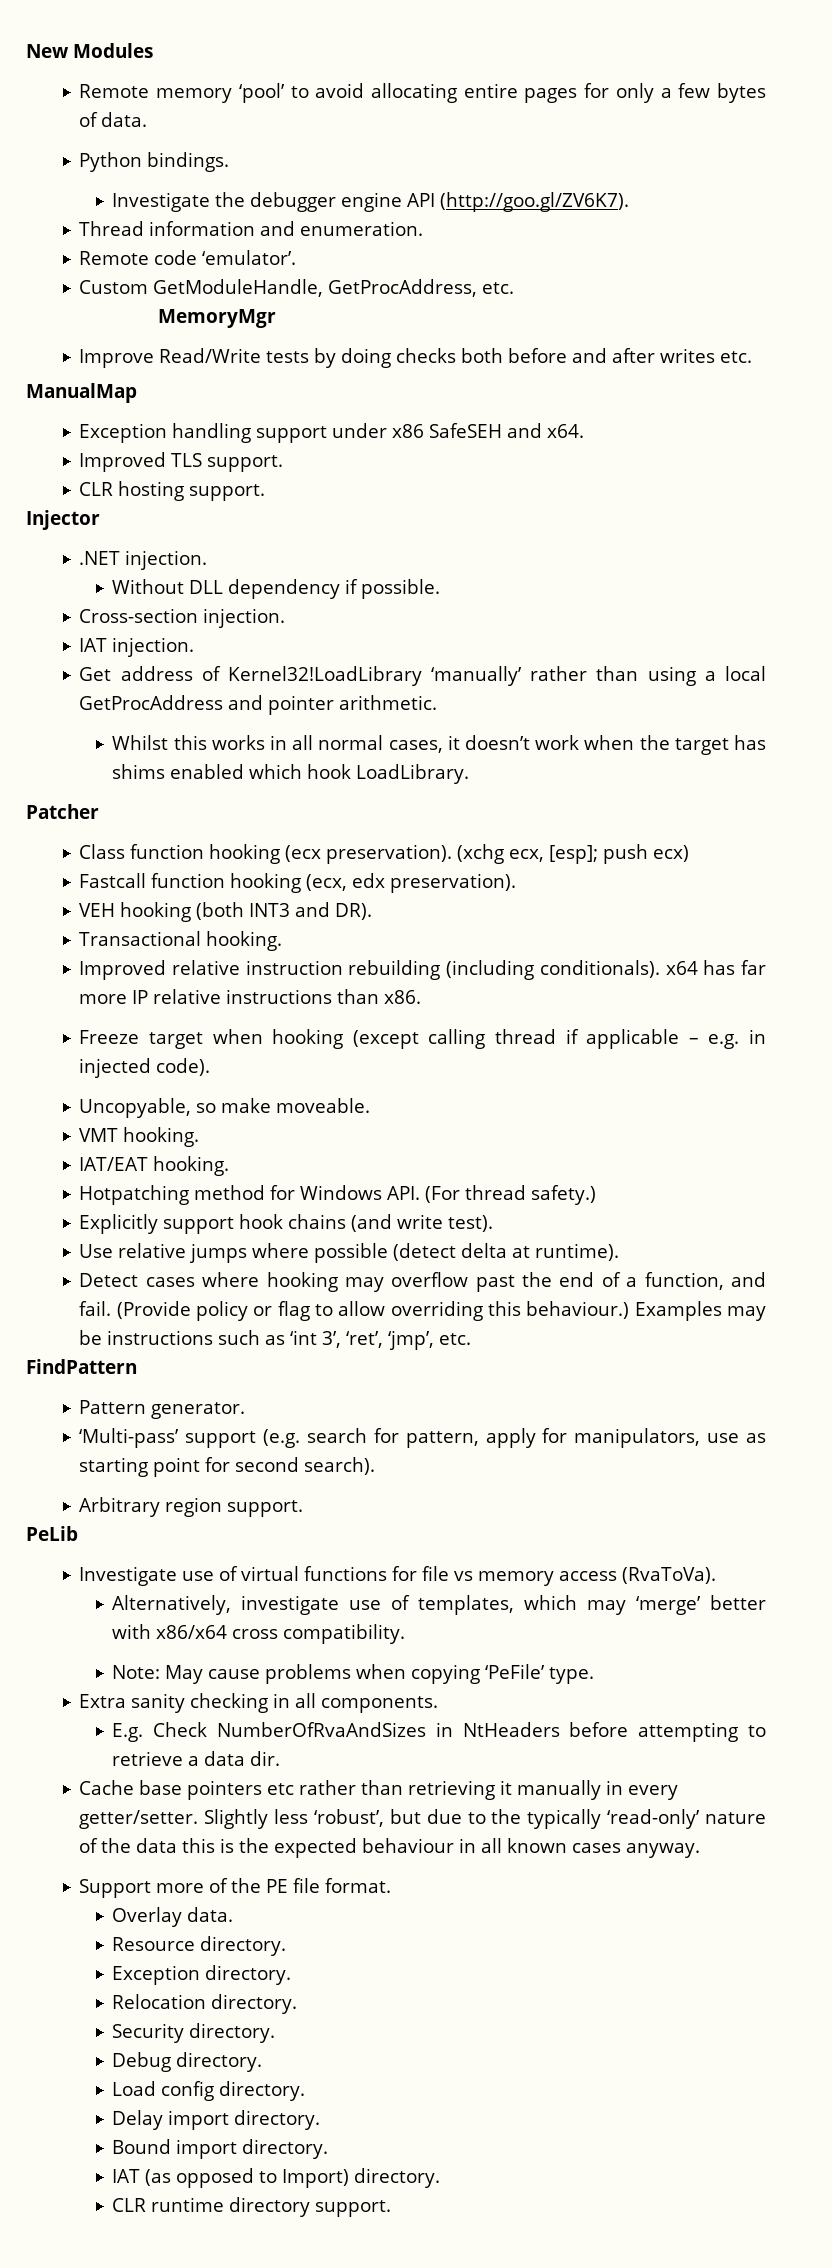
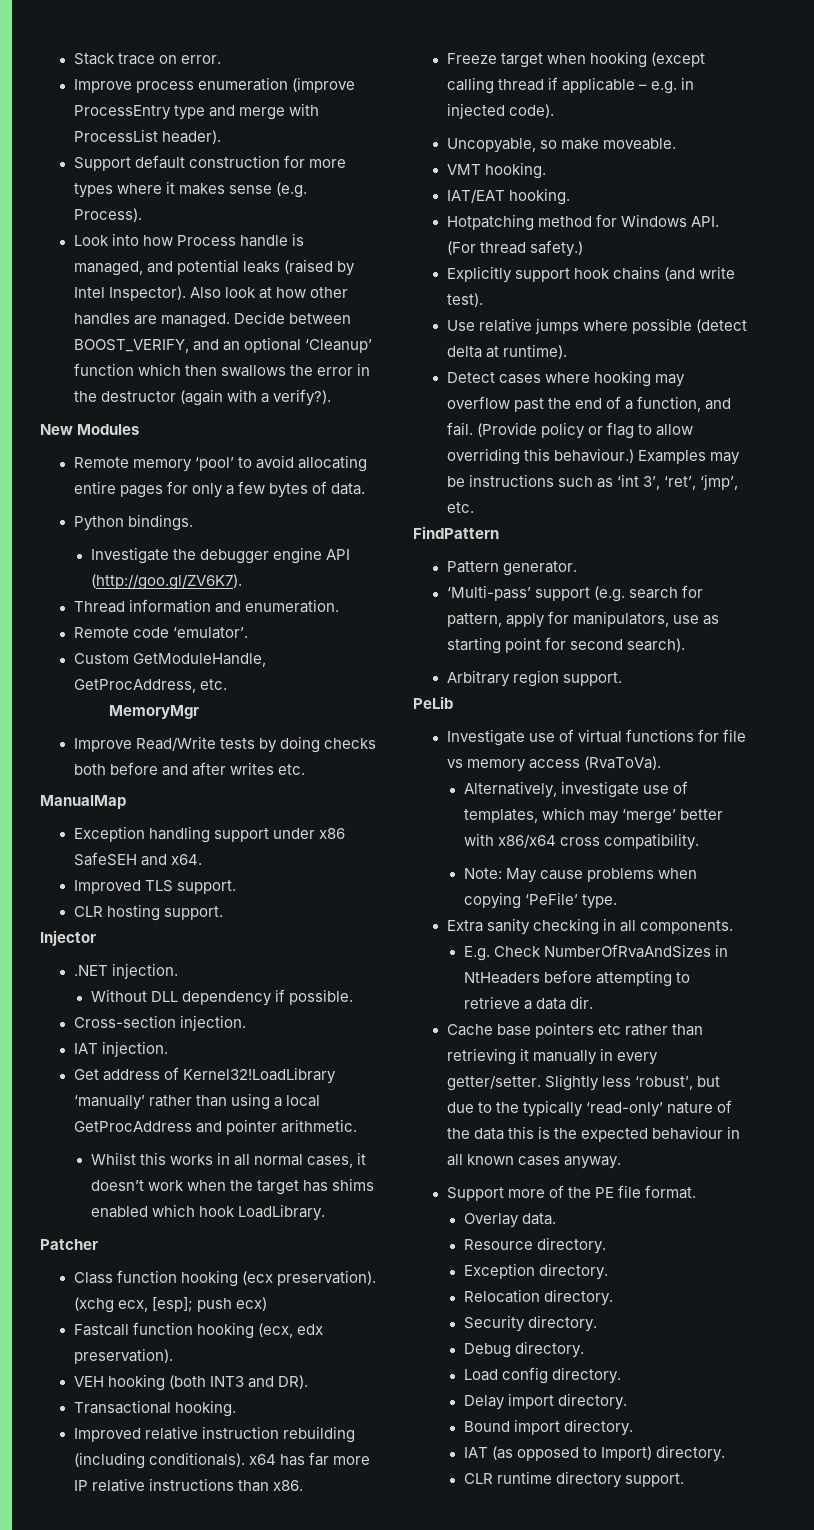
(26, 51) none -> [73,53,221,65] [73,77,355,93] [73,103,319,120] [73,129,221,144] [73,155,346,171] [73,181,307,198] [73,208,142,222] [73,233,304,247] [73,259,355,276] [73,286,349,301] [73,311,351,328] [73,337,372,353] [73,363,371,377] [73,389,331,406] Stack trace on error. // Improve process enumeration (improve ProcessEntry type and merge with ProcessList header). // Support default construction for more types where it makes sense (e.g. Process). // Look into how Process handle is managed, and potential leaks (raised by Intel Inspector). Also look at how other handles are managed. Decide between BOOST_VERIFY, and an optional ‘Cleanup’ function which then swallows the error in the destructor (again with a verify?). //

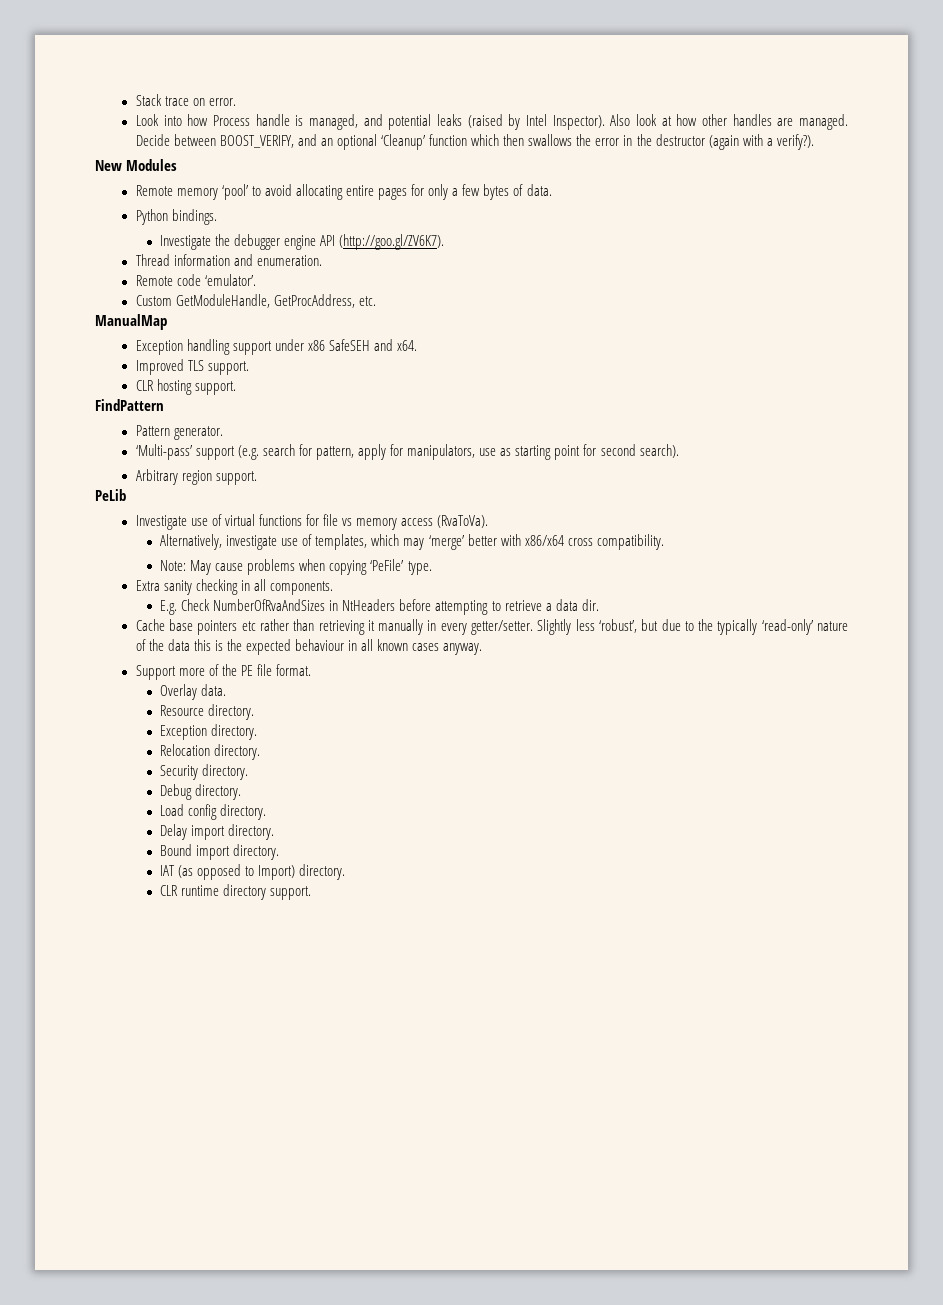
[73,77,355,93] [73,103,319,120] [73,129,221,144] [73,155,346,171] [73,181,307,198] [73,208,142,222] // Improve process enumeration (improve ProcessEntry type and merge with ProcessList header). // Support default construction for more types where it makes sense (e.g. Process). -> (236, 102) none
[108,705,199,719] [73,736,376,753] [73,762,305,776] // MemoryMgr // Improve Read/Write tests by doing checks both before and after writes etc. -> (376, 301) none
[40,930,96,946] [73,963,178,979] [90,989,354,1006] [73,1015,246,1031] [73,1041,168,1057] [73,1067,336,1084] [73,1093,320,1110] [73,1119,357,1135] [90,1152,367,1168] [90,1178,375,1195] [90,1204,326,1221] [40,1239,98,1250] [73,1270,376,1287] [73,1297,267,1313] [73,1322,323,1339] [73,1348,173,1364] [73,1374,308,1391] [73,1400,236,1417] [73,1426,355,1443] [73,1452,370,1469] [73,1478,303,1492] [446,51,705,68] [446,77,695,94] [446,103,554,119] [446,138,676,153] [446,162,546,179] [446,188,570,205] [446,214,719,231] [446,240,583,257] [446,266,735,283] [446,293,483,307] [446,318,747,334] [446,344,567,359] [446,370,685,387] [446,396,732,412] [446,422,694,439] [446,448,740,465] [446,474,739,490] [446,502,474,513] // Injector // .NET injection. // Without DLL dependency if possible. // Cross-section injection. // IAT injection. // Get address of Kernel32!LoadLibrary ‘manually’ rather than using a local GetProcAddress and pointer arithmetic. // Whilst this works in all normal cases, it doesn’t work when the target has shims enabled which hook LoadLibrary. // Patcher // Class function hooking (ecx preservation). (xchg ecx, [esp]; push ecx) // Fastcall function hooking (ecx, edx preservation). // VEH hooking (both INT3 and DR). // Transactional hooking. // Improved relative instruction rebuilding (including conditionals). x64 has far more IP relative instructions than x86. // Freeze target when hooking (except calling thread if applicable – e.g. in injected code). // Uncopyable, so make moveable. // VMT hooking. // IAT/EAT hooking. // Hotpatching method for Windows API. (For thread safety.) // Explicitly support hook chains (and write test). // Use relative jumps where possible (detect delta at runtime). // Detect cases where hooking may overflow past the end of a function, and fail. (Provide policy or flag to allow overriding this behaviour.) Examples may be instructions such as ‘int 3’, ‘ret’, ‘jmp’, etc. -> (236, 388) none

